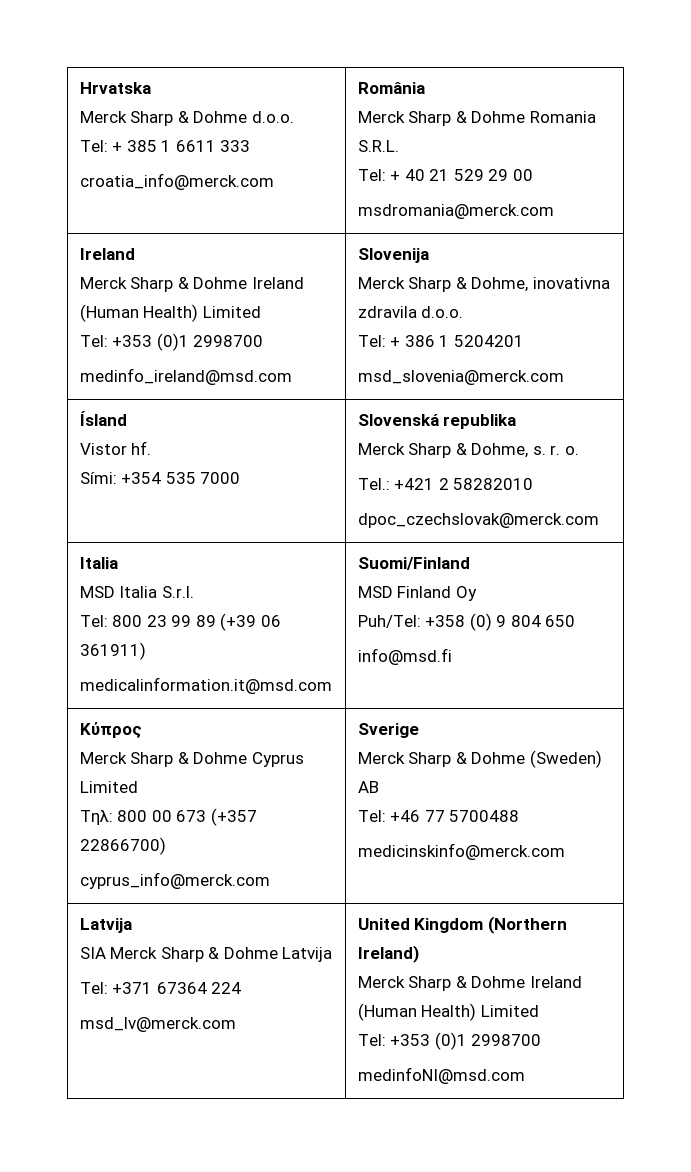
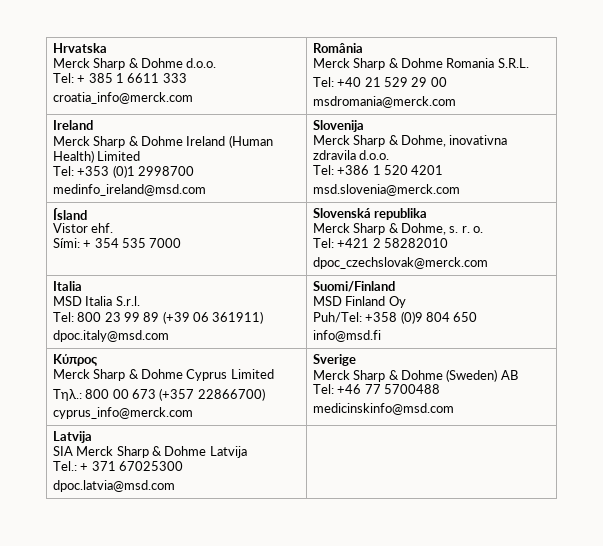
[390,169,425,181] + 40 -> [337,77,362,87] +40
[390,335,524,347] [357,370,564,385] + 386 1 5204201 // msd_slovenia@merck.com -> [337,165,444,175] [312,184,460,196] +386 1 520 4201 // msd.slovenia@merck.com
[131,441,152,455] hf. -> [91,223,114,233] ehf.
[121,472,162,484] +354 -> [83,238,119,248] + 354
[357,478,390,490] Tel.: -> [312,238,334,248] Tel:
[79,677,332,694] medicalinformation.it@msd.com -> [52,330,169,342] dpoc.italy@msd.com
[469,613,507,631] (0) 9 -> [400,311,423,324] (0)9
[79,810,113,825] Τηλ: -> [52,389,82,401] Τηλ.:
[357,843,565,860] medicinskinfo@merck.com -> [312,403,454,415] medicinskinfo@msd.com
[79,982,242,994] [79,1017,236,1032] [357,916,567,934] [357,945,419,963] [357,976,582,991] [357,1003,539,1021] [357,1032,542,1050] [357,1067,525,1084] Tel: +371 67364 224 // msd_lv@merck.com | United Kingdom (Northern Ireland) // Merck Sharp & Dohme Ireland (Human Health) Limited // Tel: +353 (0)1 2998700 // medinfoNI@msd.com -> [52,461,183,471] [52,480,175,492] Tel.: + 371 67025300 // dpoc.latvia@msd.com |

